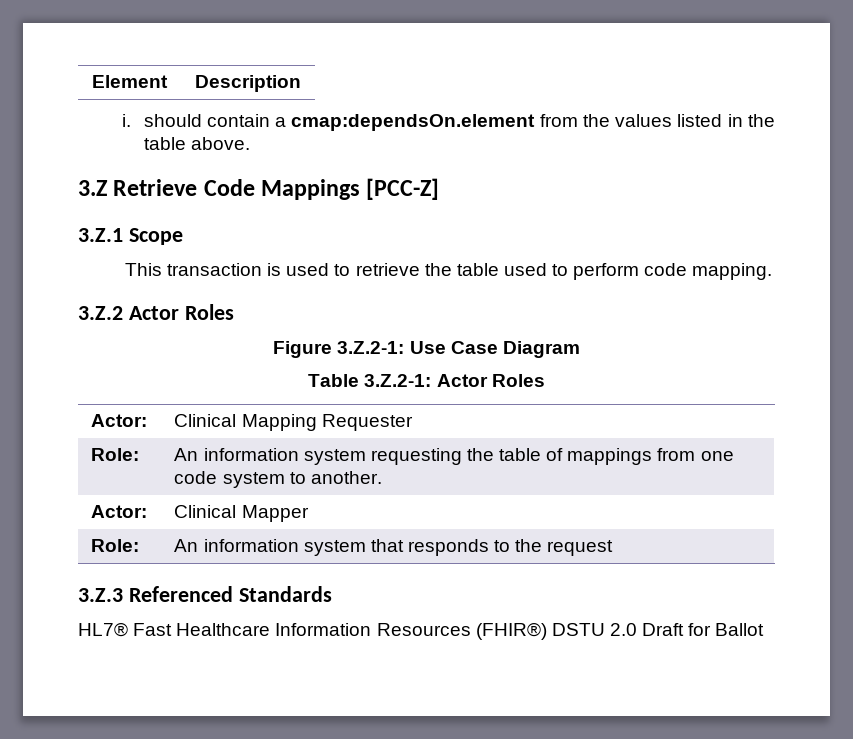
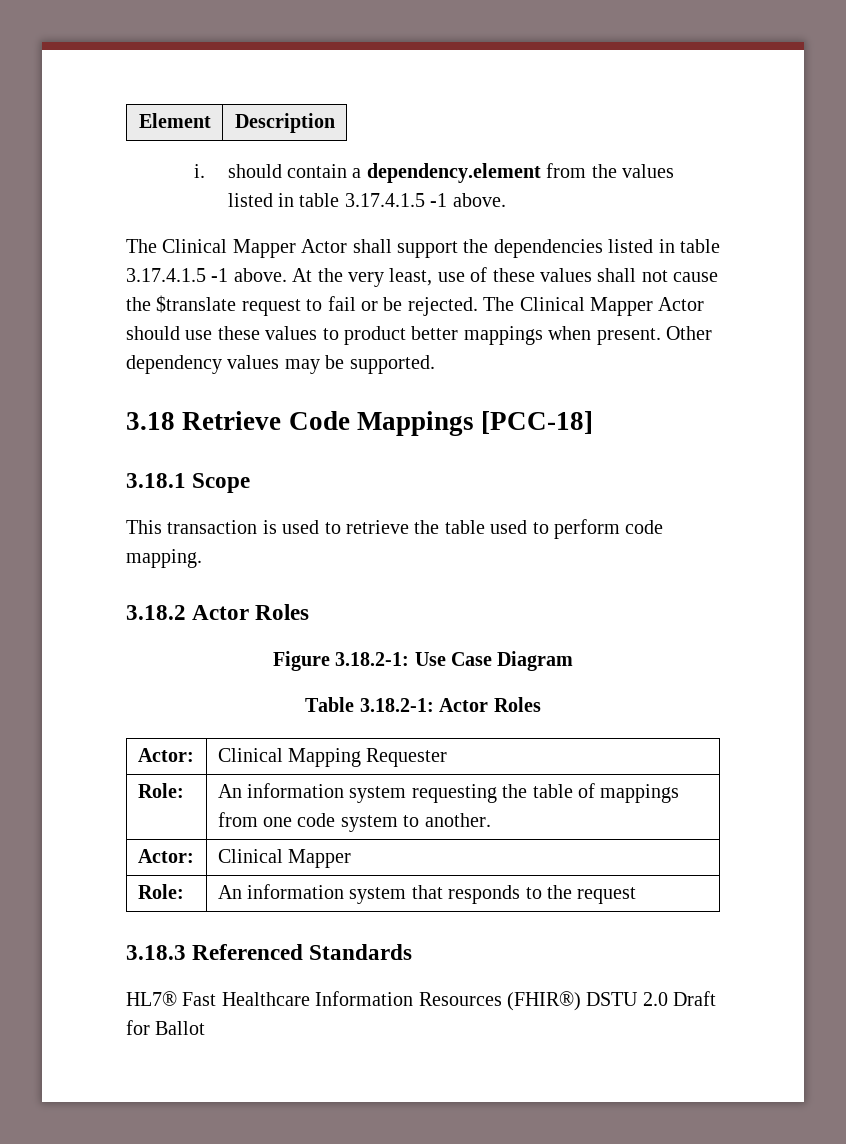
[291,114,536,131] cmap:dependsOn.element -> [366,163,541,183] dependency.element
[747,114,775,127] [143,137,250,150] [78,180,108,196] the table above. // 3.Z -> [299,193,506,207] [126,239,720,258] [126,267,719,287] [126,295,705,316] [126,326,712,345] [126,355,435,374] [126,412,175,430] table 3.17.4.1.5 -1 above. // The Clinical Mapper Actor shall support the dependencies listed in table 3.17.4.1.5 -1 above. At the very least, use of these values shall not cause the $translate request to fail or be rejected. The Clinical Mapper Actor should use these values to product better mappings when present. Other dependency values may be supported. // 3.18
[366,178,440,200] [78,228,123,242] [PCC-Z] // 3.Z.1 -> [481,411,594,434] [126,473,186,488] [PCC-18] // 3.18.1
[78,306,123,320] 3.Z.2 -> [126,605,186,620] 3.18.2
[337,341,405,354] 3.Z.2-1: -> [335,652,410,666] 3.18.2-1:
[364,374,432,387] 3.Z.2-1: -> [359,698,434,712] 3.18.2-1:
[78,588,123,602] 3.Z.3 -> [126,945,186,960] 3.18.3

